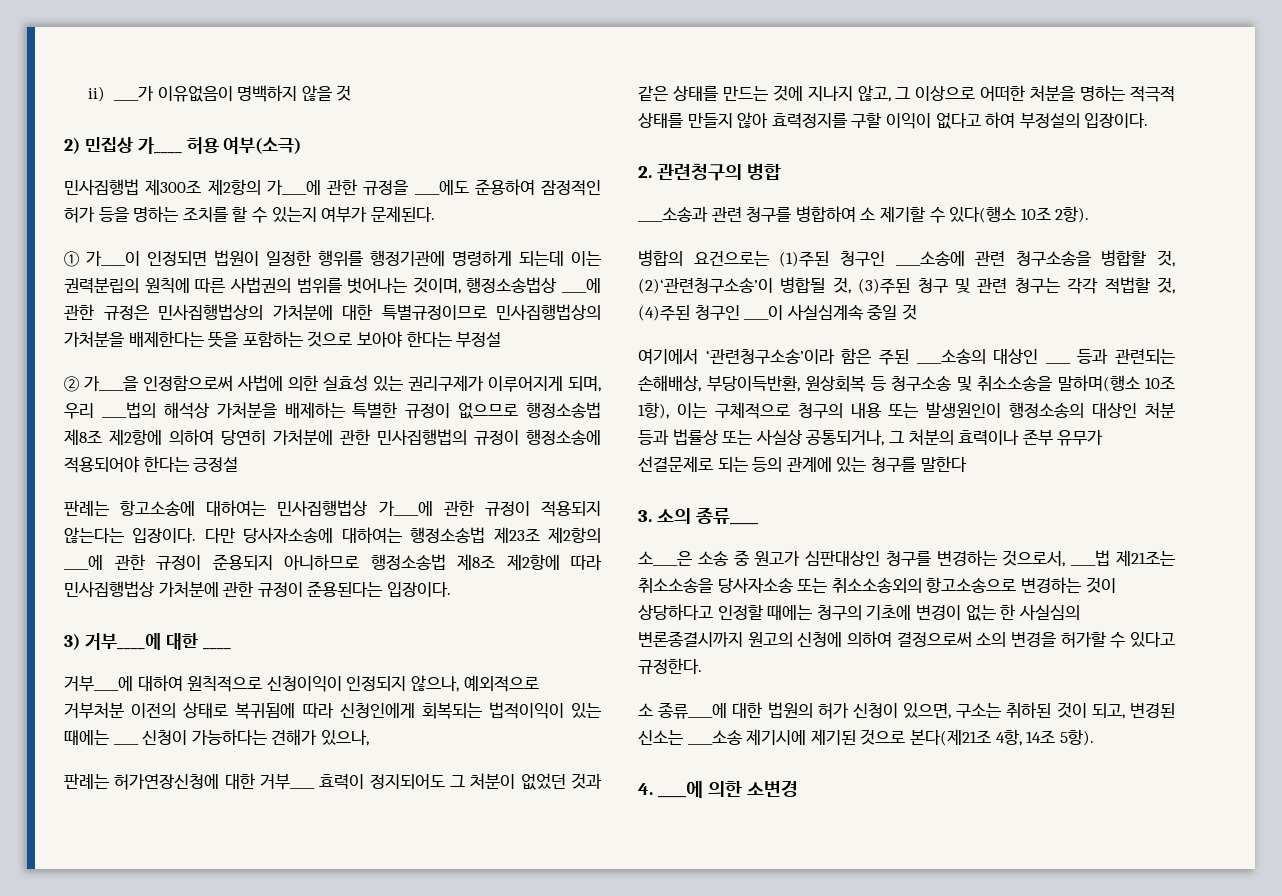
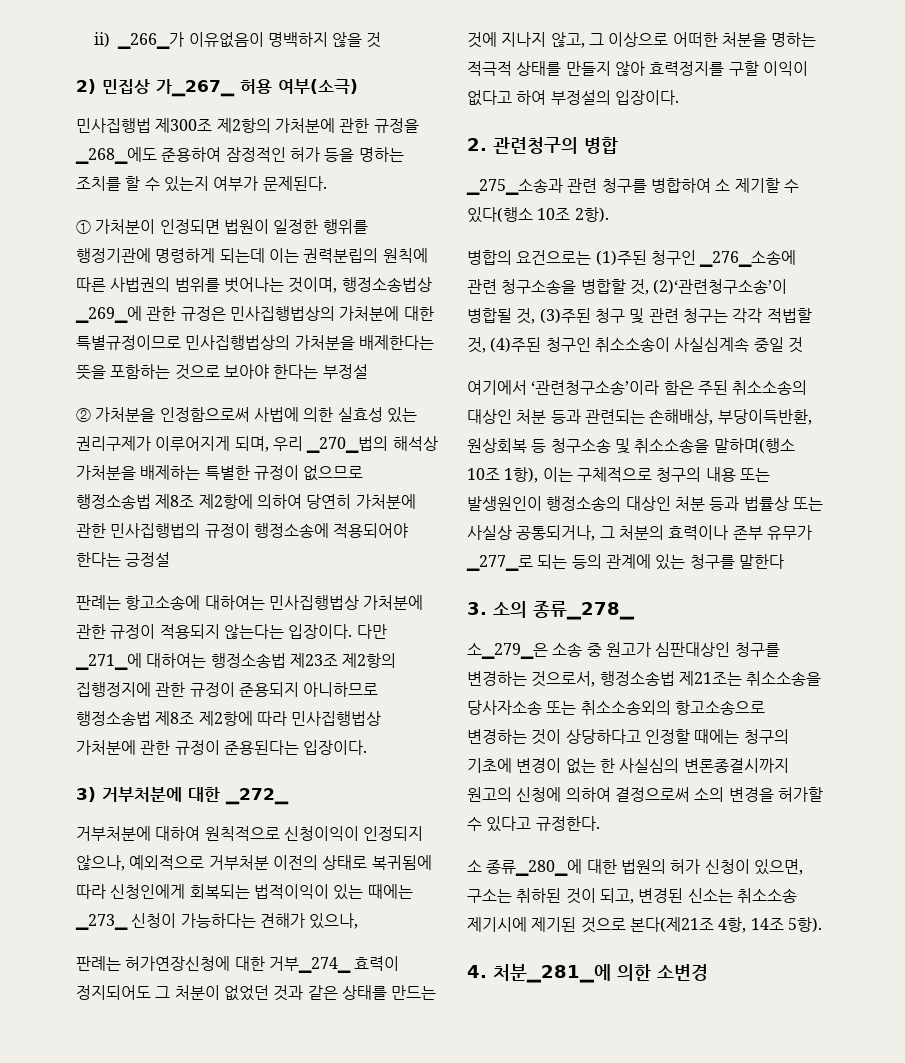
[113,86,154,101] ____가 -> [117,32,185,49] ▁266▁가
[137,137,182,154] 가____ -> [156,79,235,97] 가▁267▁
[266,180,321,195] 가____에 -> [274,118,335,133] 가처분에
[414,180,469,195] ____에도 -> [75,147,157,164] ▁268▁에도
[86,251,140,266] 가____이 -> [95,219,156,234] 가처분이
[562,278,601,293] ____에 -> [75,306,142,323] ▁269▁에
[84,376,138,391] 가____을 -> [95,407,156,422] 가처분을
[101,402,156,418] ____법의 -> [306,436,389,453] ▁270▁법의
[378,501,433,516] 가____에 -> [363,595,424,610] 가처분에
[243,527,334,543] 당사자소송에 -> [75,653,142,670] ▁271▁에
[64,555,103,570] ____에 -> [76,682,151,697] 집행정지에
[84,633,231,650] [64,676,133,692] 거부____에 대한 ____ // 거부____에 -> [102,787,289,805] [76,826,151,841] 거부처분에 대한 ▁272▁ // 거부처분에
[113,743,139,745] ____ -> [75,914,128,930] ▁273▁
[259,774,315,790] 거부____ -> [268,956,351,973] 거부▁274▁
[638,206,708,222] ____소송과 -> [466,178,563,195] ▁275▁소송과
[895,251,965,266] ____소송에 -> [699,250,797,267] ▁276▁소송에
[744,305,784,320] ____이 -> [594,337,670,352] 취소소송이
[916,349,1071,364] ____소송의 대상인 ____ -> [732,380,808,395] [467,409,547,424] 취소소송의 대상인 처분
[638,456,713,472] 선결문제로 -> [466,555,533,571] ▁277▁로
[695,507,759,525] [638,551,692,566] 종류____ // 소____은 -> [533,601,635,620] [467,643,548,659] 종류▁278▁ // 소▁279▁은
[1071,550,1111,566] ____법 -> [599,671,675,686] 행정소송법
[658,702,728,719] 종류____에 -> [486,859,583,876] 종류▁280▁에
[687,730,742,745] ____소송 -> [736,888,797,903] 취소소송
[657,781,703,798] ____에 -> [493,964,611,983] 처분▁281▁에

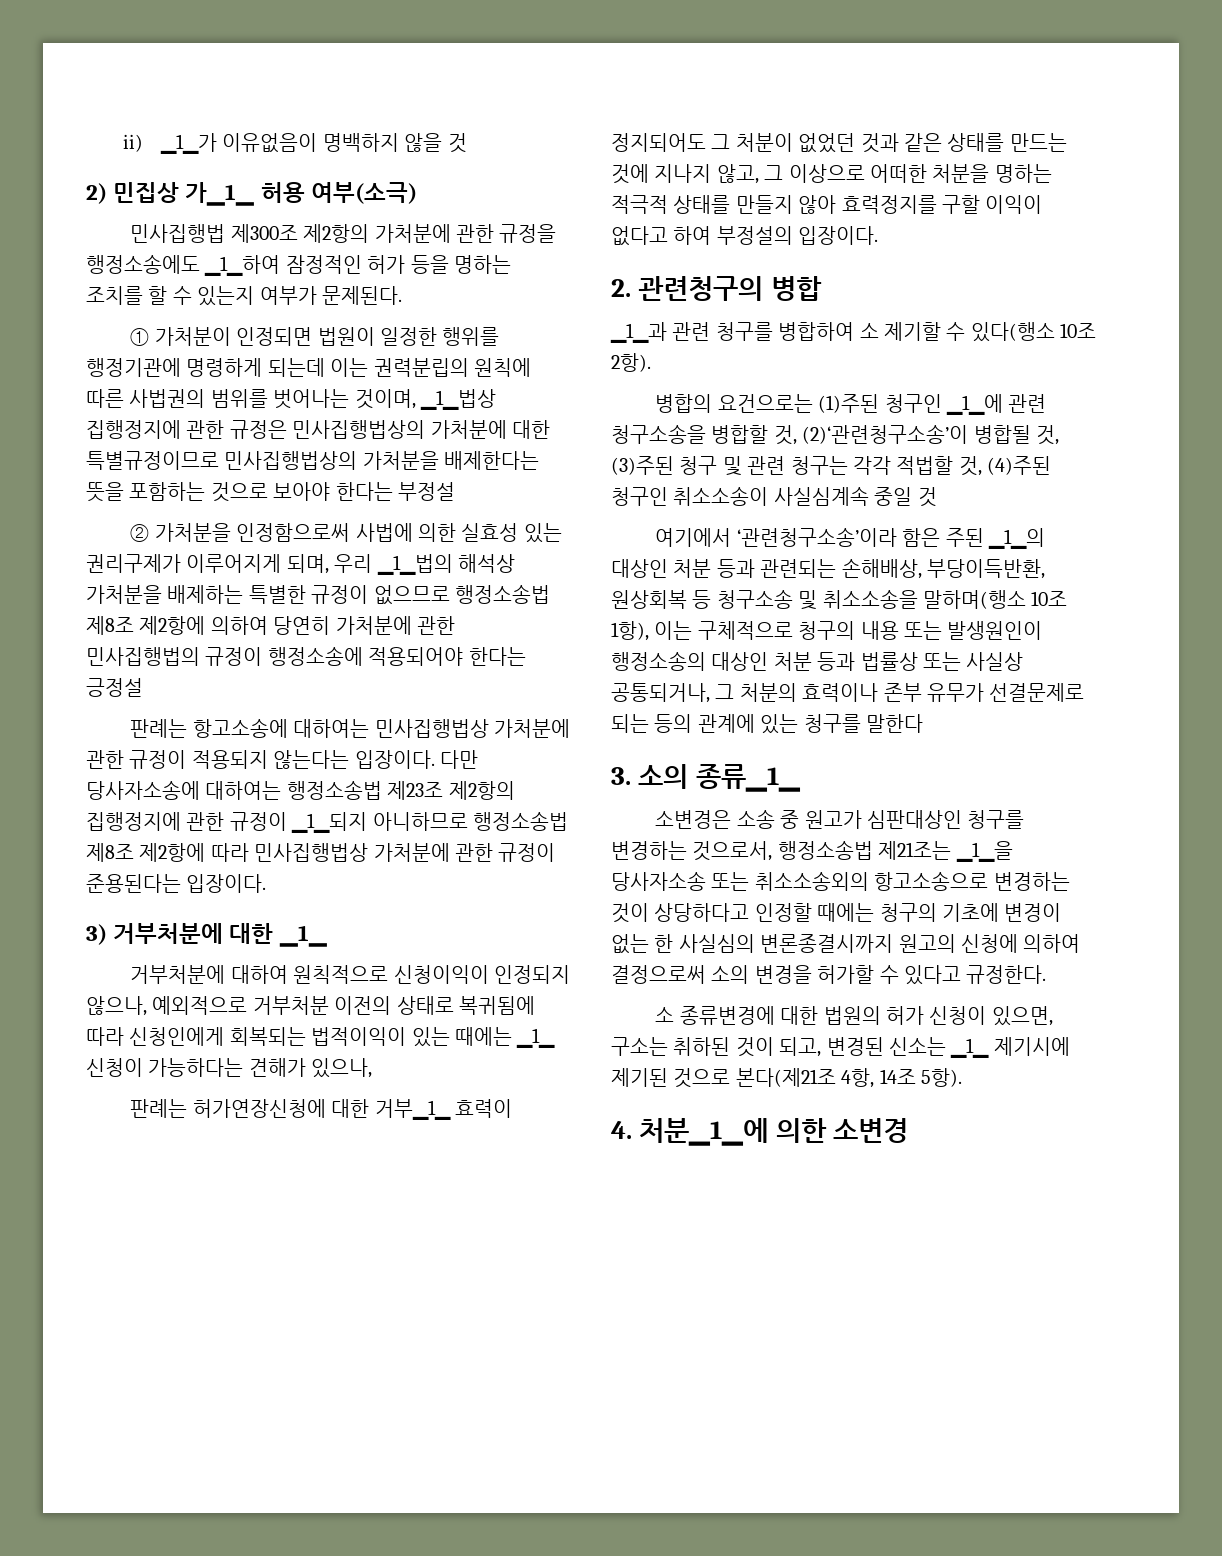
[117,32,185,49] ▁266▁가 -> [159,133,217,154] ▁1▁가
[156,79,235,97] 가▁267▁ -> [185,182,255,206] 가▁1▁
[75,147,222,164] ▁268▁에도 준용하여 -> [86,254,281,276] 행정소송에도 ▁1▁하여
[341,277,432,292] [75,306,142,323] 행정소송법상 ▁269▁에 -> [420,389,496,410] [86,420,181,439] ▁1▁법상 집행정지에
[306,436,389,453] ▁270▁법의 -> [376,554,453,575] ▁1▁법의
[75,653,142,670] ▁271▁에 -> [86,780,200,800] 당사자소송에
[238,682,299,697] 준용되지 -> [291,812,368,833] ▁1▁되지
[225,788,289,805] ▁272▁ -> [278,925,327,947] ▁1▁
[75,914,128,930] ▁273▁ -> [516,1028,556,1048] ▁1▁
[268,956,351,973] 거부▁274▁ -> [374,1099,451,1120] 거부▁1▁
[466,178,563,195] ▁275▁소송과 -> [610,322,667,343] ▁1▁과
[699,250,797,267] ▁276▁소송에 -> [946,394,1004,415] ▁1▁에
[732,380,808,395] 취소소송의 -> [988,528,1046,549] ▁1▁의
[466,555,533,571] ▁277▁로 -> [989,683,1085,702] 선결문제로
[533,601,635,620] [467,643,548,659] 종류▁278▁ // 소▁279▁은 -> [695,764,801,792] [655,810,732,829] 종류▁1▁ // 소변경은
[746,671,822,686] 취소소송을 -> [955,841,1013,862] ▁1▁을
[486,859,583,876] 종류▁280▁에 -> [679,1006,775,1025] 종류변경에
[736,888,797,903] 취소소송 -> [950,1038,990,1058] ▁1▁
[493,964,611,983] 처분▁281▁에 -> [639,1118,769,1146] 처분▁1▁에

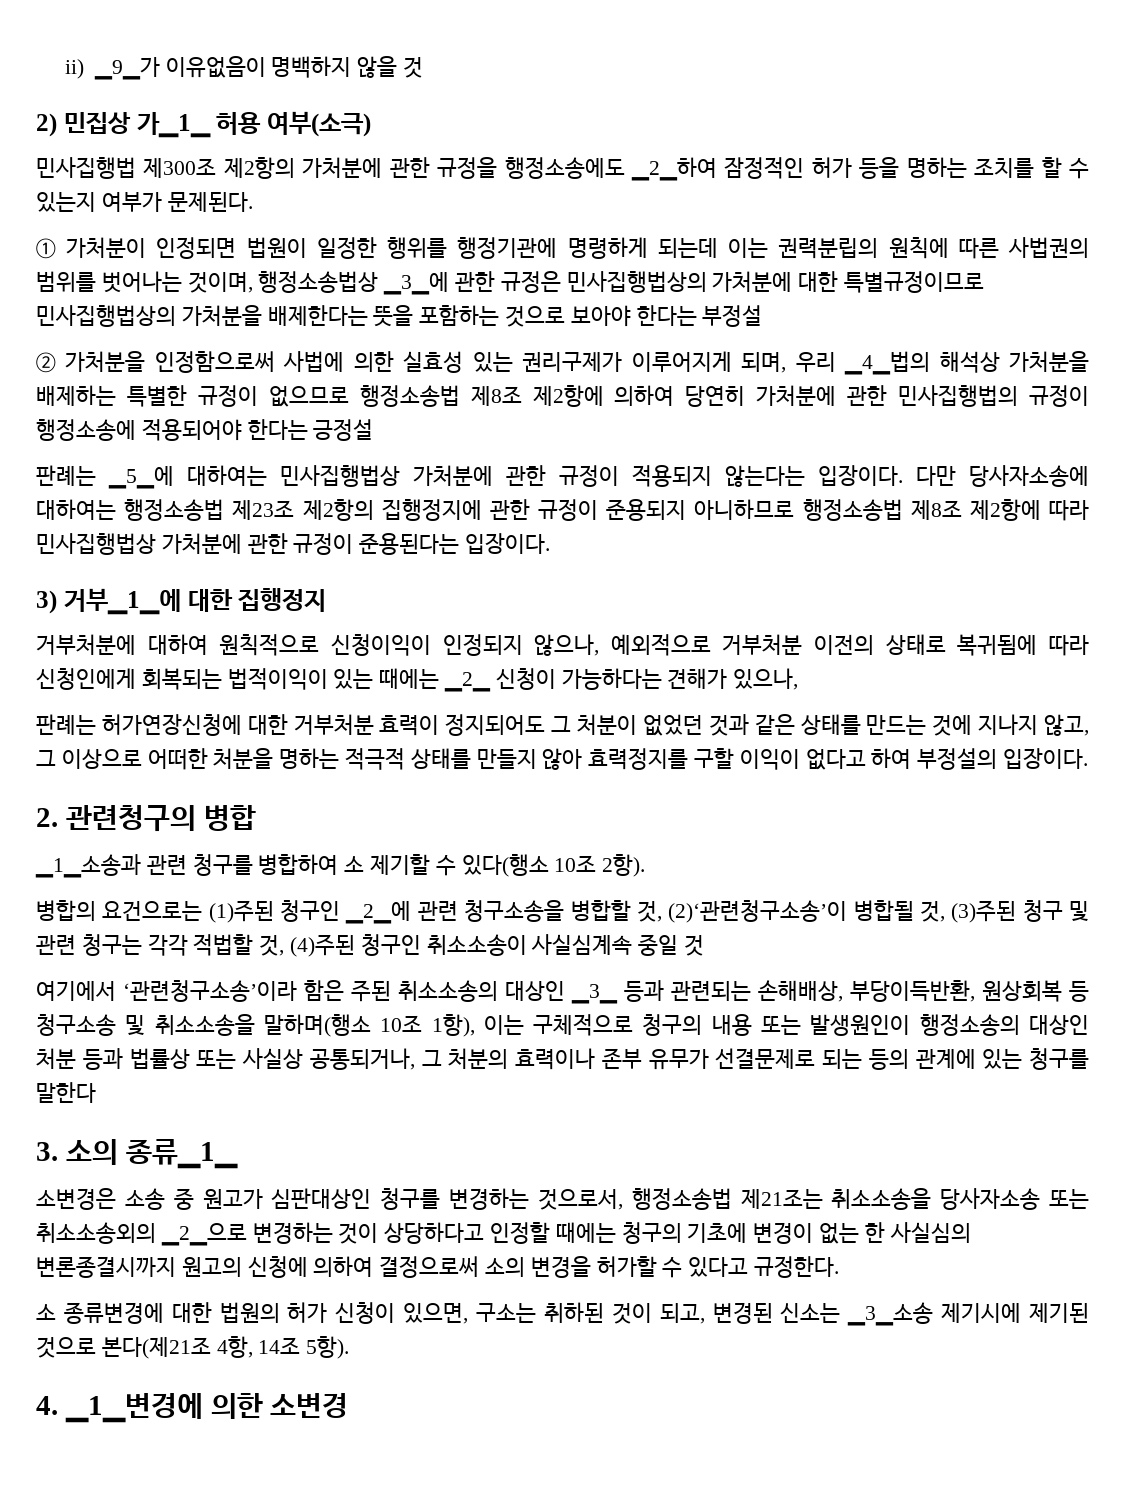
[159,133,217,154] ▁1▁가 -> [93,57,160,80] ▁9▁가
[204,255,281,276] ▁1▁하여 -> [631,157,718,181] ▁2▁하여
[420,389,496,410] [86,420,181,439] ▁1▁법상 집행정지에 -> [258,271,450,295] 행정소송법상 ▁3▁에
[376,554,453,575] ▁1▁법의 -> [844,351,931,375] ▁4▁법의
[192,718,288,738] 항고소송에 -> [108,466,174,489] ▁5▁에
[291,812,368,833] ▁1▁되지 -> [606,499,687,521] 준용되지
[113,923,327,947] 거부처분에 대한 ▁1▁ -> [63,588,327,615] 거부▁1▁에 대한 집행정지
[516,1028,556,1048] ▁1▁ -> [444,672,492,692] ▁2▁
[374,1099,451,1120] 거부▁1▁ -> [293,714,374,735] 거부처분
[610,322,667,343] ▁1▁과 -> [35,854,141,878] ▁1▁소송과
[946,394,1004,415] ▁1▁에 -> [345,901,412,924] ▁2▁에
[988,528,1046,549] [611,559,712,578] ▁1▁의 대상인 처분 -> [398,980,618,1004] 취소소송의 대상인 ▁3▁
[955,841,1013,862] ▁1▁을 -> [831,1188,932,1210] 취소소송을
[874,871,989,891] 항고소송으로 -> [160,1223,247,1246] ▁2▁으로
[950,1038,990,1058] ▁1▁ -> [847,1302,934,1326] ▁3▁소송
[639,1118,769,1146] 처분▁1▁에 -> [64,1393,203,1423] ▁1▁변경에

